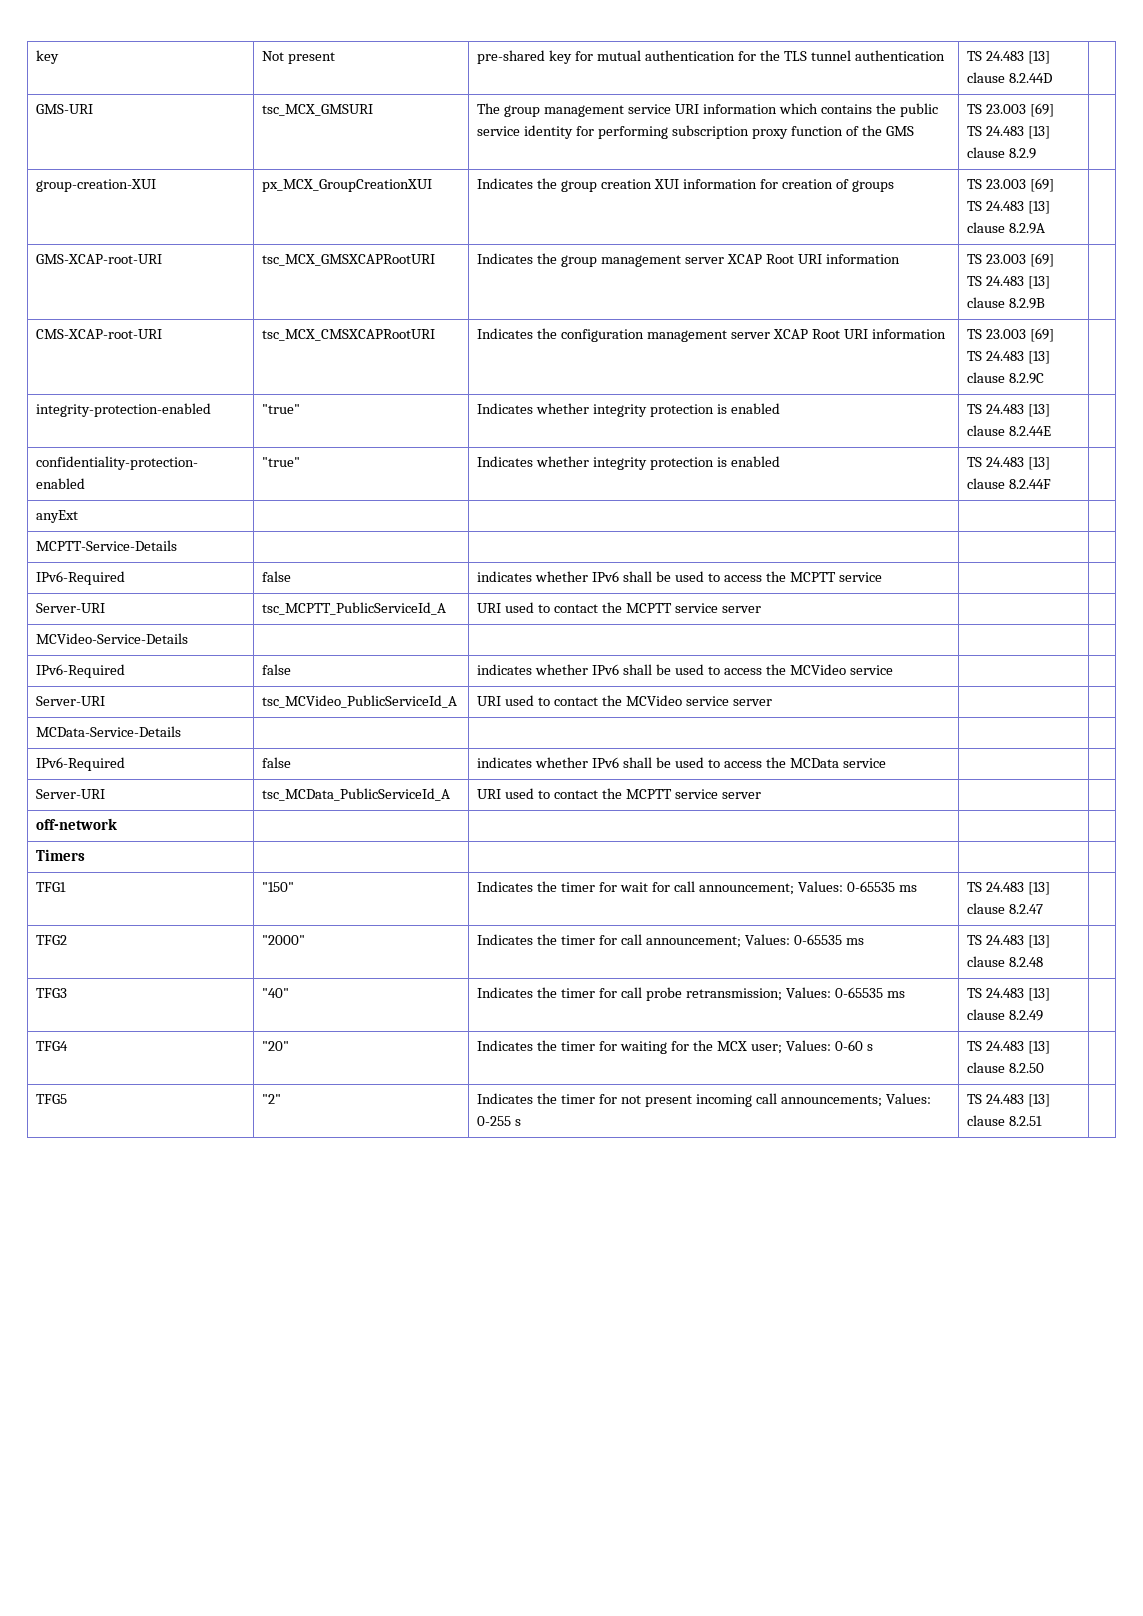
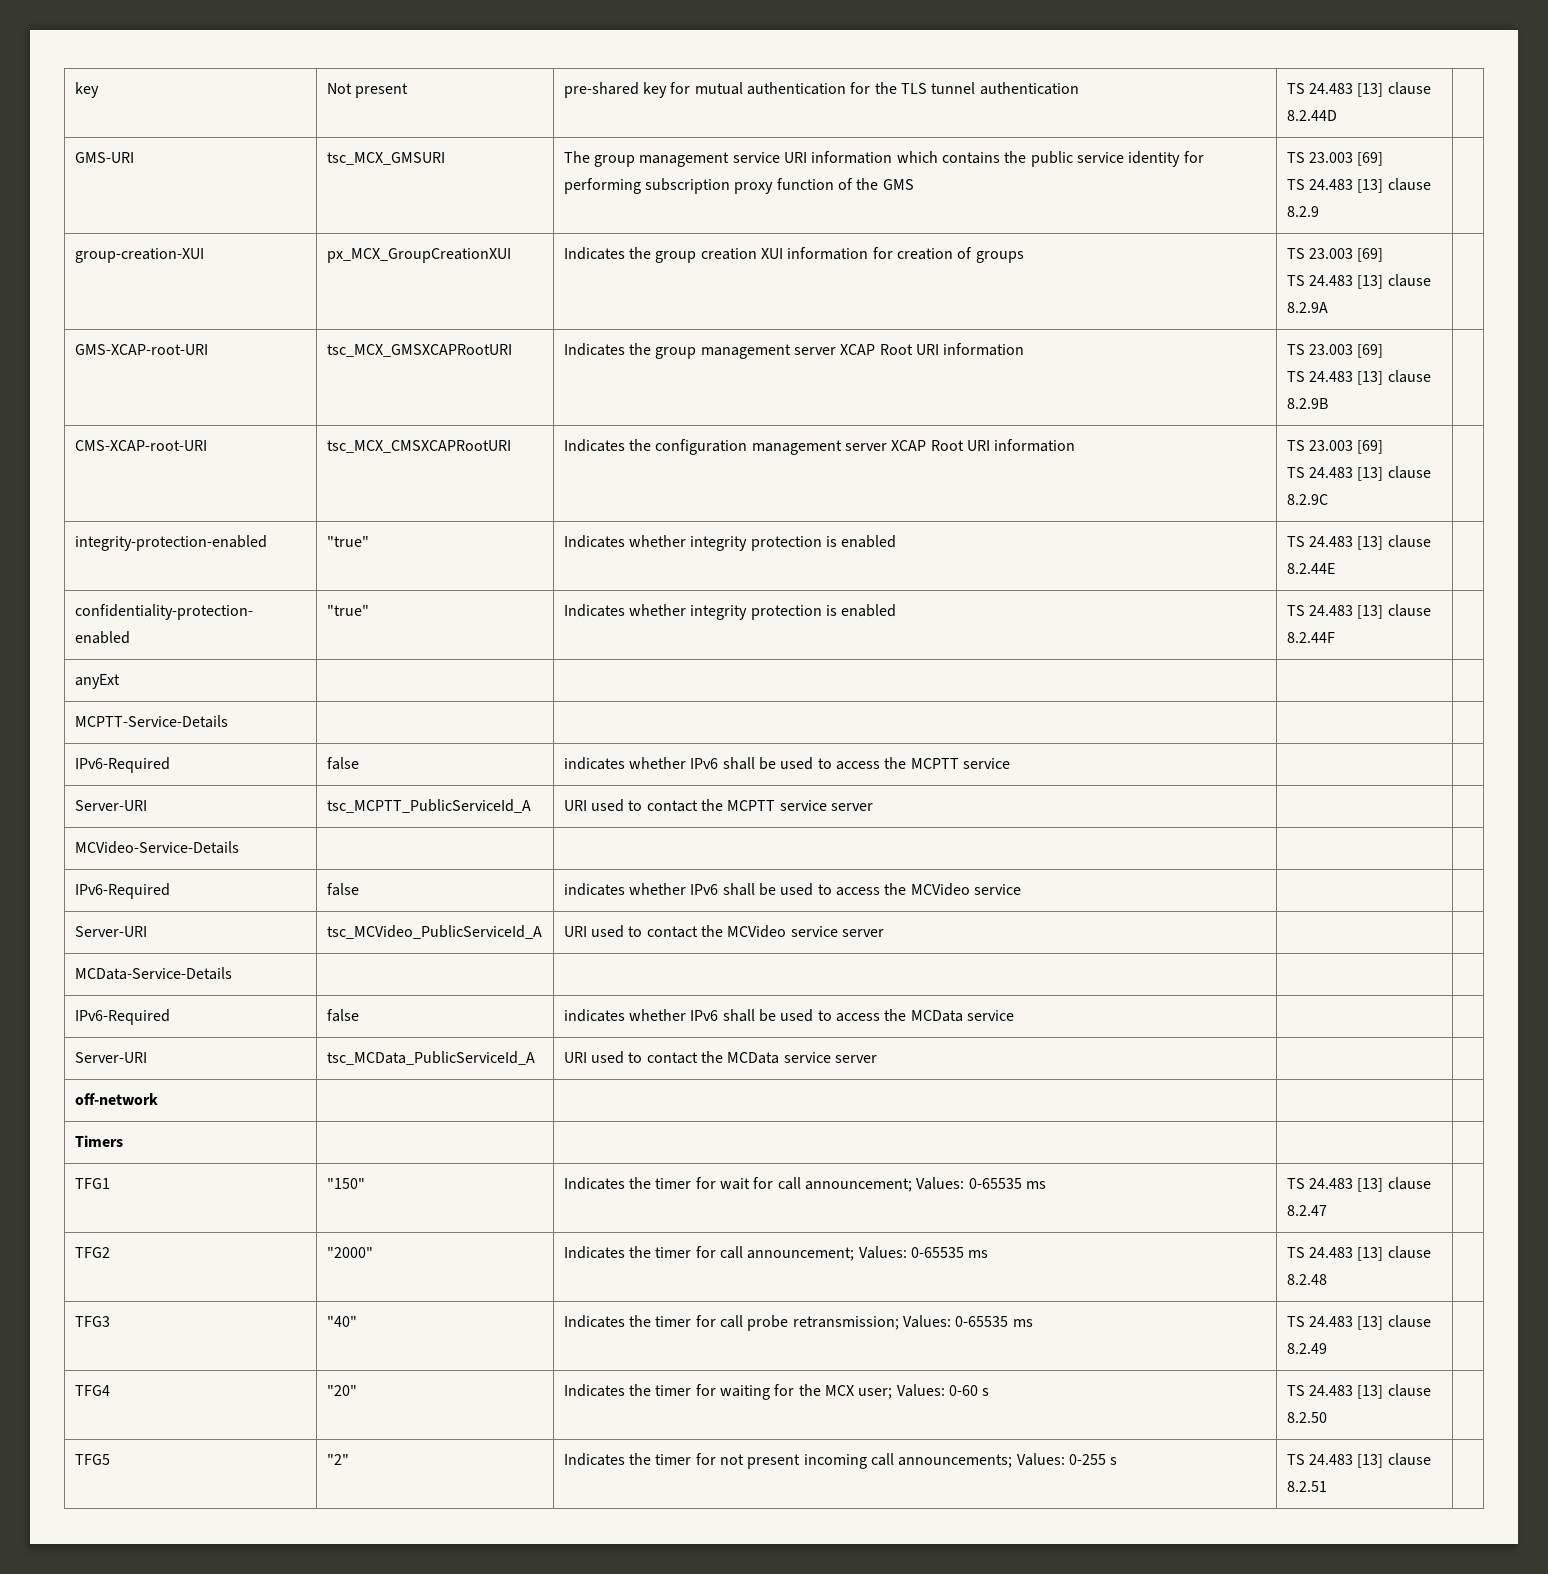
[626,789,673,799] MCPTT -> [727,1052,780,1064] MCData

